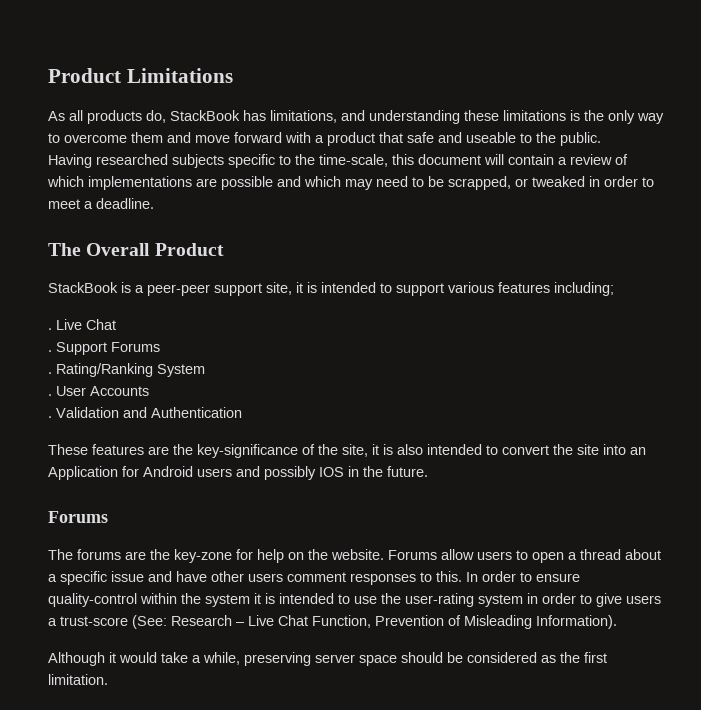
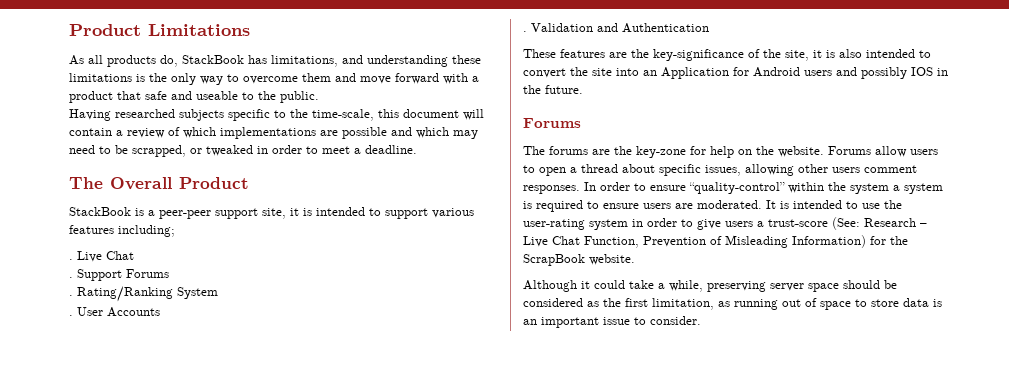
[48,571,462,585] a specific issue and have other users comment responses to this. -> [659,164,917,176] [523,185,580,194] specific issues, allowing other users comment responses.
[48,593,137,607] quality-control -> [689,182,785,194] “quality-control”
[254,593,261,604] it -> [893,183,943,194] [523,200,776,212] a system is required to ensure users are moderated. It
[536,615,617,629] Information). -> [792,235,908,248] [523,254,635,266] Information) for the ScrapBook website.
[119,652,157,663] would -> [594,280,625,289] could
[48,674,108,685] limitation. -> [652,298,942,310] [523,316,701,328] limitation, as running out of space to store data is an important issue to consider.

